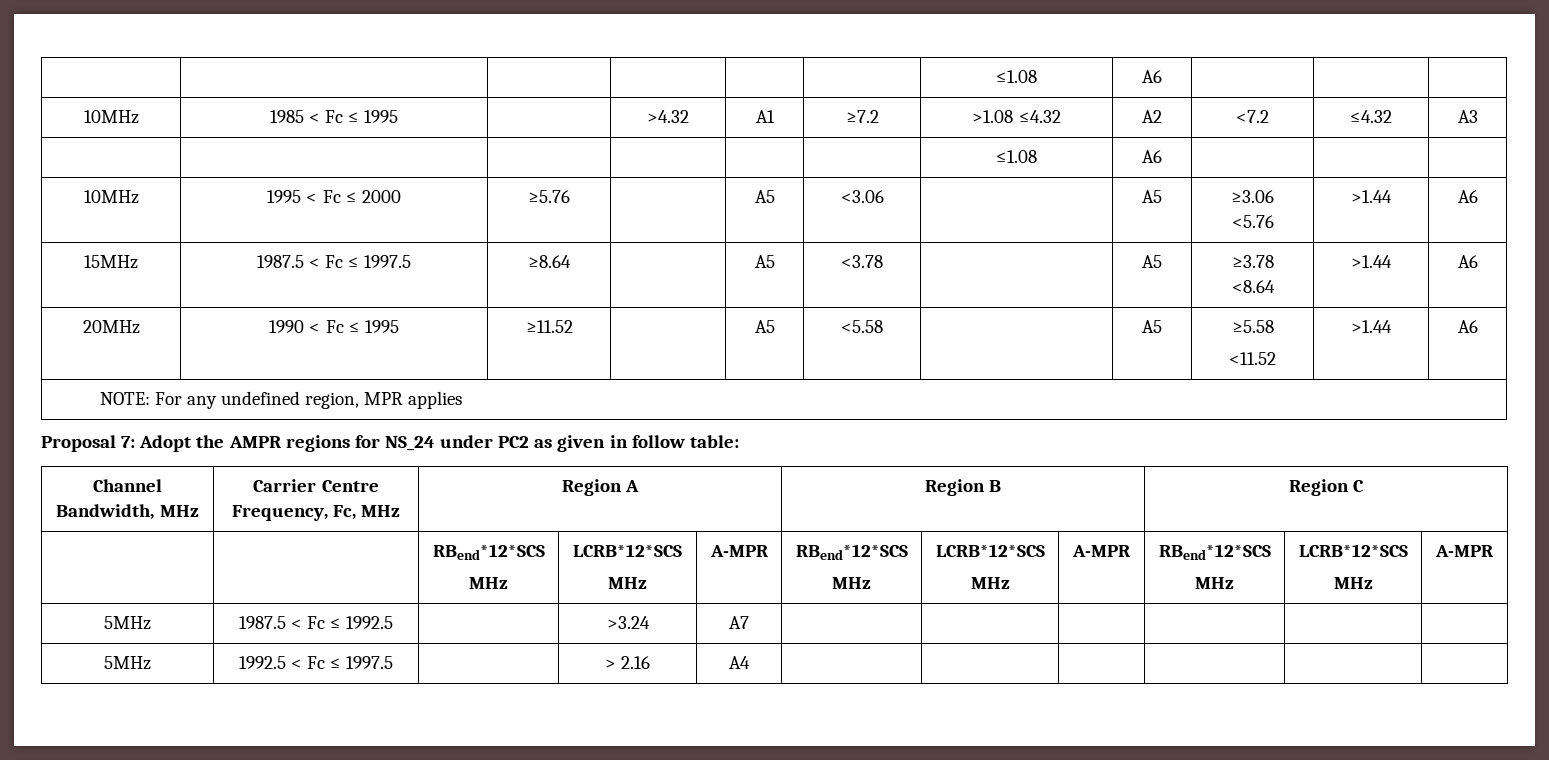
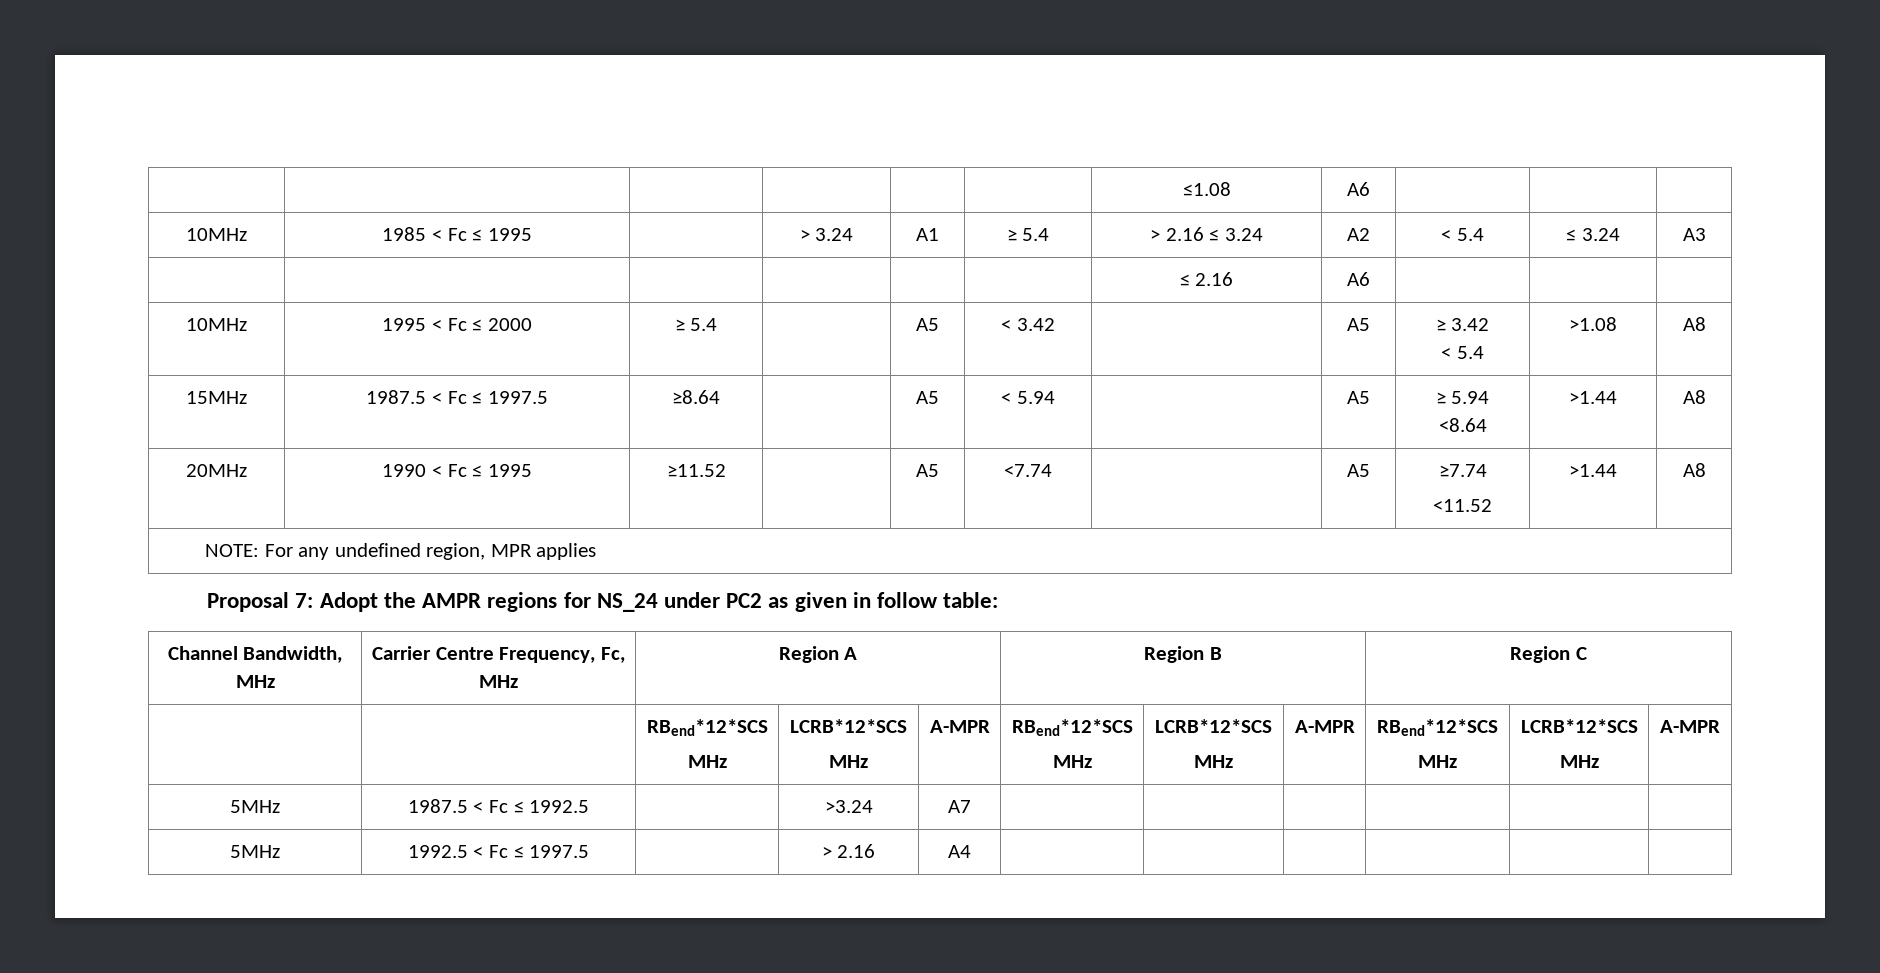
[647,110,689,123] >4.32 -> [799,228,854,241] > 3.24
[845,110,879,123] [972,110,1061,123] [1142,110,1162,123] [1236,110,1269,123] [1350,110,1392,123] ≥7.2 | >1.08 ≤4.32 | A2 | <7.2 | ≤4.32 -> [1006,228,1050,241] [1150,227,1263,241] [1347,228,1370,241] [1441,228,1484,241] [1566,228,1620,241] ≥ 5.4 | > 2.16 ≤ 3.24 | A2 | < 5.4 | ≤ 3.24
[996,150,1037,163] ≤1.08 -> [1179,272,1234,286] ≤ 2.16
[528,190,570,203] [754,190,775,203] [840,190,884,203] [1142,190,1162,203] [1231,190,1274,203] [1231,215,1274,228] [1351,190,1392,203] [1457,190,1478,203] ≥5.76 | | A5 | <3.06 | | A5 | ≥3.06 // <5.76 | >1.44 | A6 -> [674,318,718,331] [916,318,939,331] [1001,318,1055,331] [1347,318,1370,331] [1435,318,1490,331] [1441,346,1484,359] [1569,317,1617,331] [1682,317,1706,331] ≥ 5.4 | | A5 | < 3.42 | | A5 | ≥ 3.42 // < 5.4 | >1.08 | A8
[841,255,883,268] [1142,255,1162,268] [1231,255,1274,268] <3.78 | | A5 | ≥3.78 -> [1001,391,1055,404] [1347,391,1370,404] [1435,391,1490,404] < 5.94 | | A5 | ≥ 5.94
[1457,255,1478,268] A6 -> [1682,390,1706,404] A8
[841,320,883,333] [1142,320,1162,333] [1231,320,1274,333] <5.58 | | A5 | ≥5.58 -> [1004,464,1052,477] [1347,464,1370,477] [1438,464,1487,477] <7.74 | | A5 | ≥7.74
[1457,320,1478,333] A6 -> [1682,463,1706,477] A8

